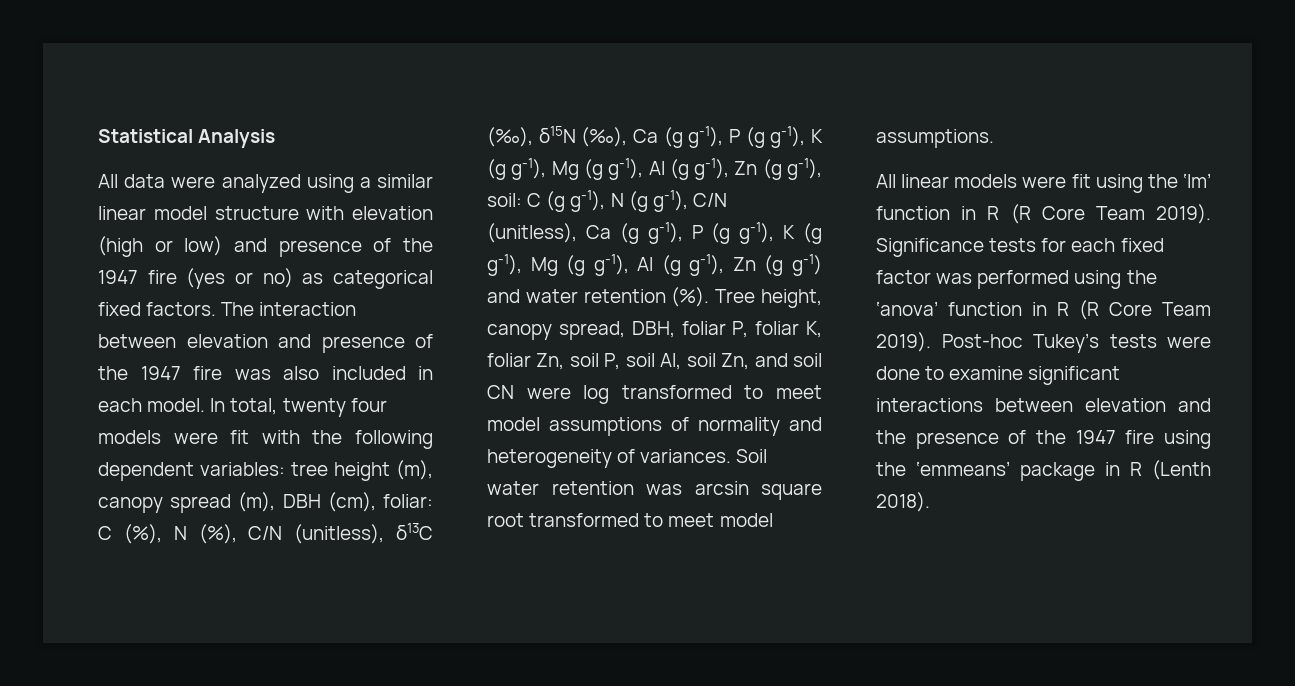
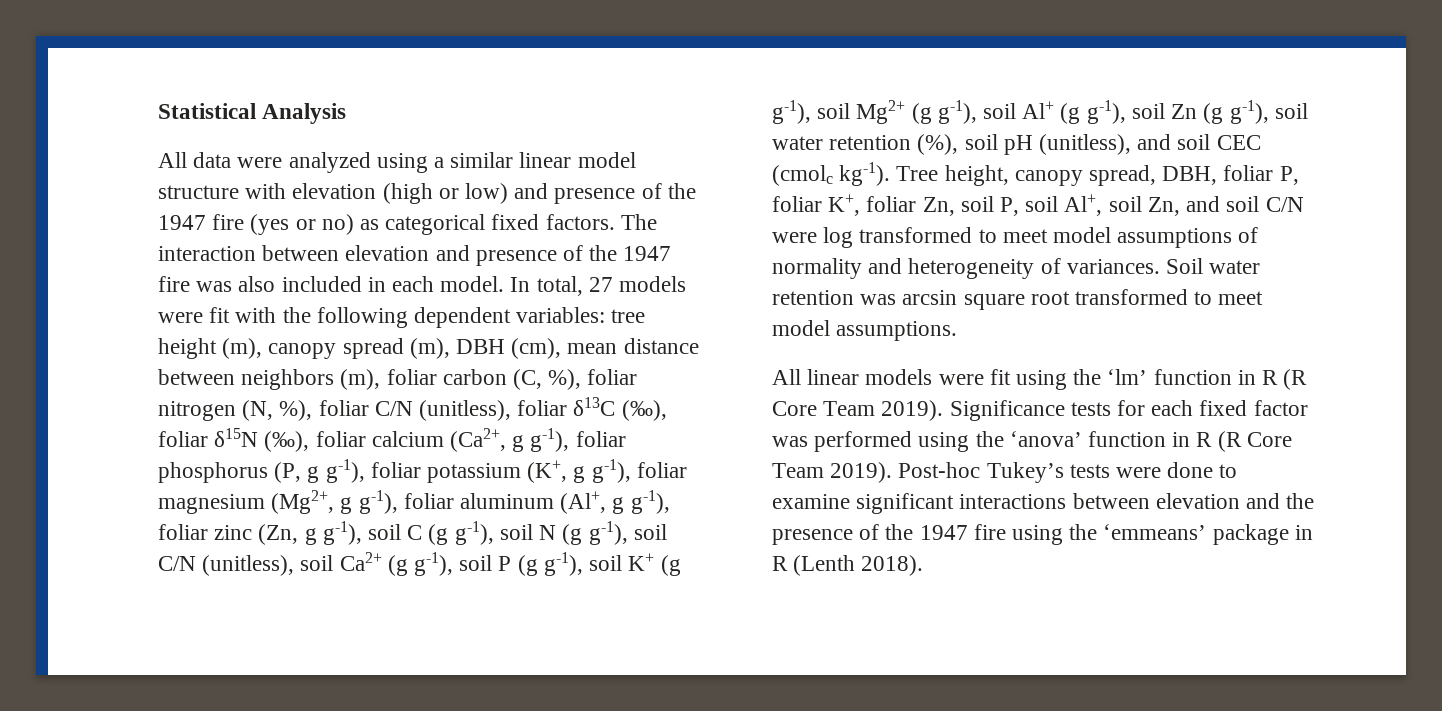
[282,398,387,417] twenty four -> [588,277,613,292] 27
[383,494,434,508] [98,524,385,544] foliar: C (%), N (%), C/N (unitless), -> [567,338,699,354] [158,369,638,390] [158,400,568,421] mean distance between neighbors (m), foliar carbon (C, %), foliar nitrogen (N, %), foliar C/N (unitless), foliar
(533, 137) none -> [158,431,208,447] foliar
[633,126,823,148] [487,158,730,180] Ca (g g-1), P (g g-1), K (g g-1), Mg (g g-1), Al (g g-1), -> [315,428,626,452] [158,459,687,483] [158,490,670,514] [158,521,667,545] [158,552,681,576] [772,100,1165,124] foliar calcium (Ca2+, g g-1), foliar phosphorus (P, g g-1), foliar potassium (K+, g g-1), foliar magnesium (Mg2+, g g-1), foliar aluminum (Al+, g g-1), foliar zinc (Zn, g g-1), soil C (g g-1), soil N (g g-1), soil C/N (unitless), soil Ca2+ (g g-1), soil P (g g-1), soil K+ (g g-1), soil Mg2+ (g g-1), soil Al+ (g g-1), soil
[487,190,727,212] [487,222,822,244] [487,254,822,276] [487,287,710,307] soil: C (g g-1), N (g g-1), C/N (unitless), Ca (g g-1), P (g g-1), K (g g-1), Mg (g g-1), Al (g g-1), Zn (g g-1) and water retention (%). -> [1274,103,1308,119] [772,134,1261,155] [772,162,891,186] soil water retention (%), soil pH (unitless), and soil CEC (cmolc kg-1).
[806,321,822,338] K, -> [828,194,861,216] K+,
[660,353,682,370] Al, -> [1064,194,1103,216] Al+,
[487,385,514,399] CN -> [1265,197,1304,212] C/N

